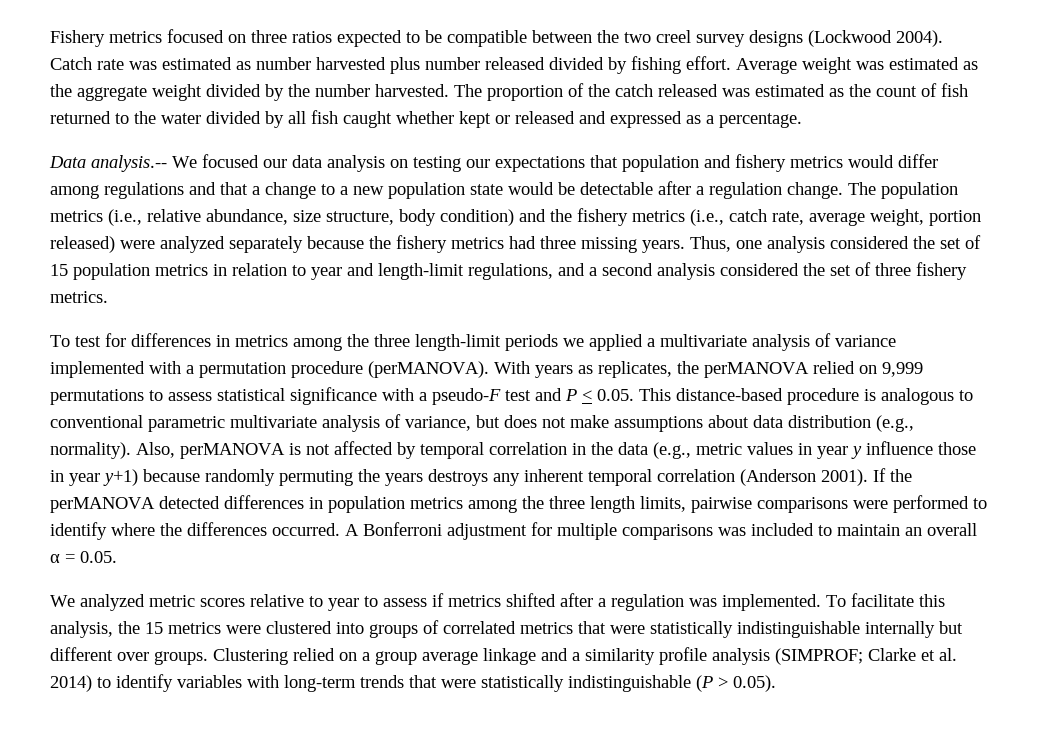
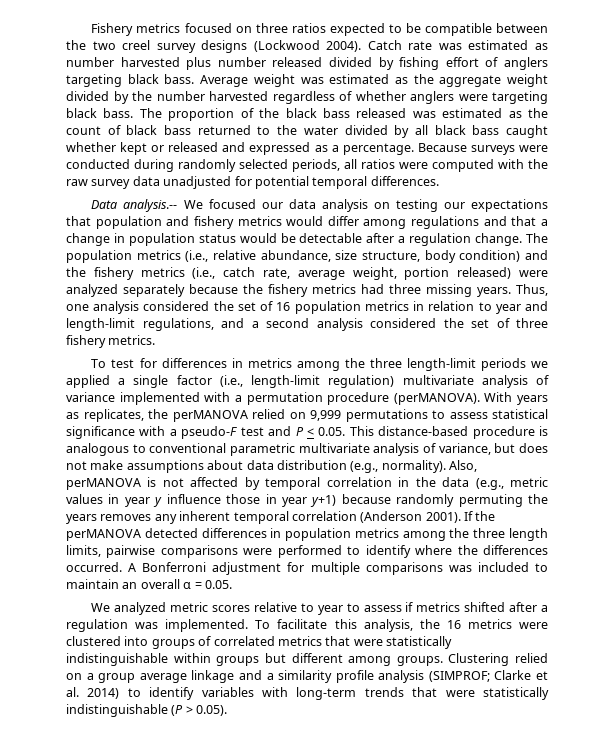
[686,56,731,70] effort. -> [445,57,549,70] [66,74,195,87] effort of anglers targeting black bass.
[375,84,449,97] harvested. -> [209,91,548,104] [66,108,134,118] harvested regardless of whether anglers were targeting black bass.
[615,84,653,97] catch -> [285,108,350,118] black bass
[941,83,968,97] fish -> [126,125,192,135] black bass
[311,110,338,124] fish -> [434,125,500,135] black bass
(802, 120) none -> [417,143,548,155] [66,159,548,172] [66,176,439,189] Because surveys were conducted during randomly selected periods, all ratios were computed with the raw survey data unadjusted for potential temporal differences.
[321,182,503,199] to a new population state -> [113,233,236,246] in population status
[50,264,68,276] 15 -> [276,302,291,311] 16
(655, 342) none -> [133,375,395,388] single factor (i.e., length-limit regulation)
[428,469,488,486] destroys -> [100,514,152,521] removes
[145,622,163,634] 15 -> [446,620,461,629] 16
[865,621,935,638] internally -> [173,653,260,666] within groups
[117,652,149,661] over -> [348,656,392,666] among

